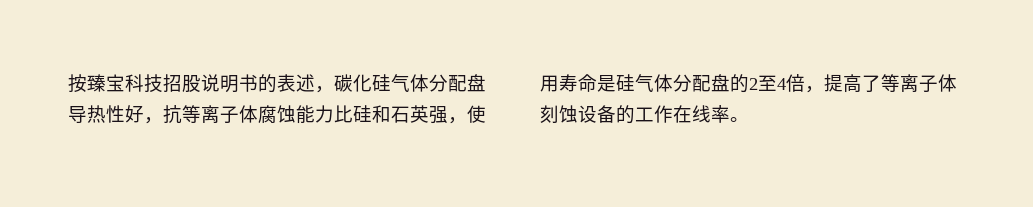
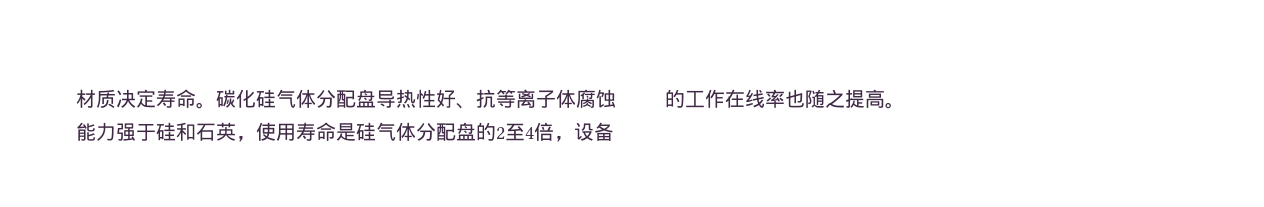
[68,74,334,93] 按臻宝科技招股说明书的表述， -> [76,89,216,109] 材质决定寿命。
[144,117,163,124] ， -> [456,103,476,109] 、
[334,105,353,123] 比 -> [116,123,156,141] 强于
[429,106,448,124] 强 -> (236, 131) none
[824,74,957,93] [540,105,578,124] 提高了等离子体刻蚀 -> (574, 139) none
(730, 114) none -> [785,89,885,108] 也随之提高

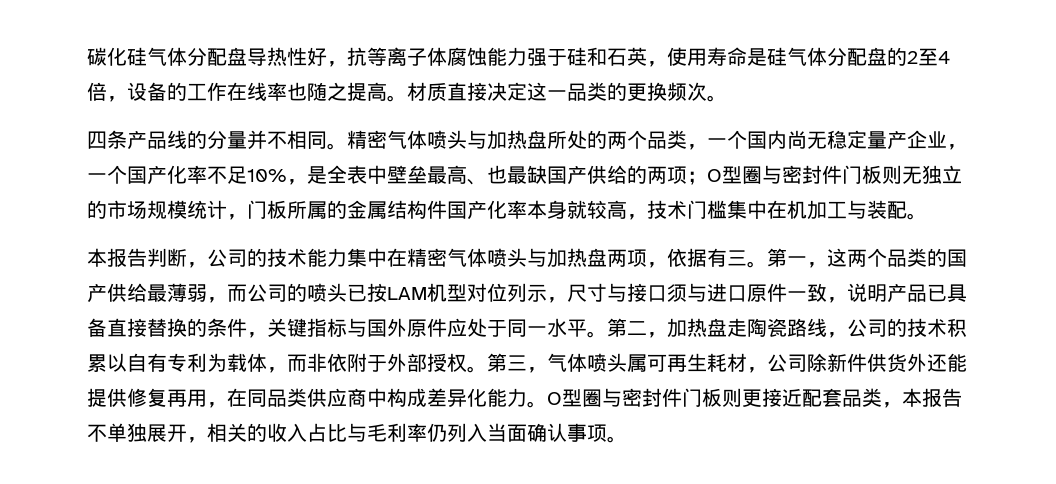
[76,89,216,109] 材质决定寿命。 -> (87, 56) none
[456,103,476,109] 、 -> [327,61,347,67] ，
(905, 105) none -> [407,82,727,102] [87,130,967,150] [87,165,962,185] [87,200,927,220] [87,248,967,268] [87,283,967,303] [87,318,967,338] [87,353,967,373] [87,388,962,408] [87,423,627,443] 材质直接决定这一品类的更换频次。 // 四条产品线的分量并不相同。精密气体喷头与加热盘所处的两个品类，一个国内尚无稳定量产企业，一个国产化率不足10%，是全表中壁垒最高、也最缺国产供给的两项；O型圈与密封件门板则无独立的市场规模统计，门板所属的金属结构件国产化率本身就较高，技术门槛集中在机加工与装配。 // 本报告判断，公司的技术能力集中在精密气体喷头与加热盘两项，依据有三。第一，这两个品类的国产供给最薄弱，而公司的喷头已按LAM机型对位列示，尺寸与接口须与进口原件一致，说明产品已具备直接替换的条件，关键指标与国外原件应处于同一水平。第二，加热盘走陶瓷路线，公司的技术积累以自有专利为载体，而非依附于外部授权。第三，气体喷头属可再生耗材，公司除新件供货外还能提供修复再用，在同品类供应商中构成差异化能力。O型圈与密封件门板则更接近配套品类，本报告不单独展开，相关的收入占比与毛利率仍列入当面确认事项。

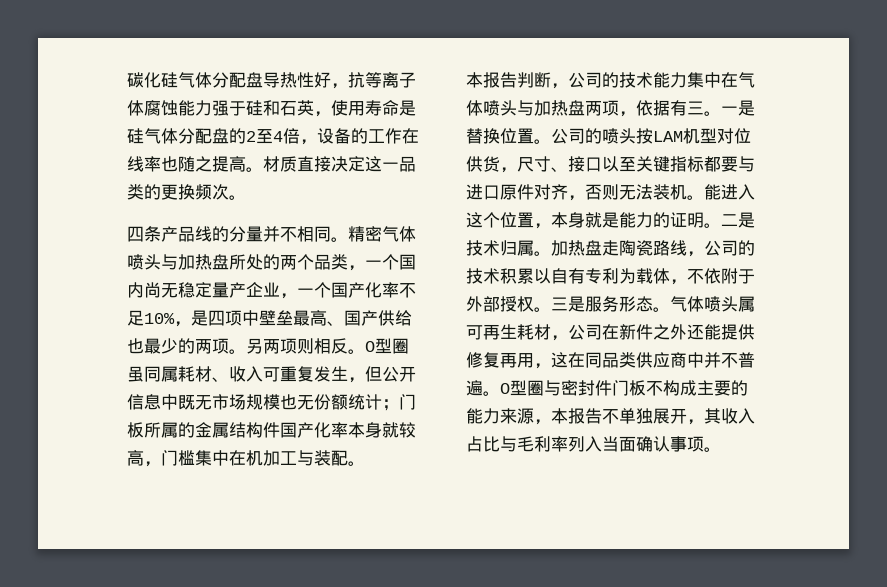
[327,165,367,184] 全表 -> [208,310,242,326] 四项
[487,165,962,185] [87,200,247,220] 也最缺国产供给的两项；O型圈与密封件门板则无独立的市场规模统计， -> [344,310,412,326] [127,338,409,354] [127,366,416,383] [127,394,399,411] 国产供给也最少的两项。另两项则相反。O型圈虽同属耗材、收入可重复发生，但公开信息中既无市场规模也无份额统计；
[647,200,687,219] 技术 -> (161, 464) none
[407,248,447,267] 精密 -> (738, 80) none
[767,248,967,268] [87,283,247,303] 第一，这两个品类的国产供给最薄弱，而 -> [721,100,755,116] [466,128,551,144] 一是替换位置。
[347,284,367,302] 已 -> (636, 136) none
[507,283,967,303] [87,318,667,338] 列示，尺寸与接口须与进口原件一致，说明产品已具备直接替换的条件，关键指标与国外原件应处于同一水平。第二， -> [466,156,755,173] [466,184,755,201] [466,212,755,229] [466,240,551,256] 供货，尺寸、接口以至关键指标都要与进口原件对齐，否则无法装机。能进入这个位置，本身就是能力的证明。二是技术归属。
[287,353,327,372] 而非 -> [687,269,704,284] 不
[487,353,547,373] 第三， -> [551,296,670,312] 三是服务形态。
[807,353,907,373] 除新件供货 -> [602,324,670,340] 在新件之
(227, 405) none -> [551,352,568,368] 这
[387,388,527,407] 构成差异化能力 -> [704,352,755,368] [466,380,483,396] 并不普遍
[722,388,882,407] 则更接近配套品类 -> [646,380,748,396] [466,408,534,424] 不构成主要的能力来源
[207,423,267,442] 相关的 -> [704,408,721,424] 其
[427,423,447,442] 仍 -> (568, 444) none

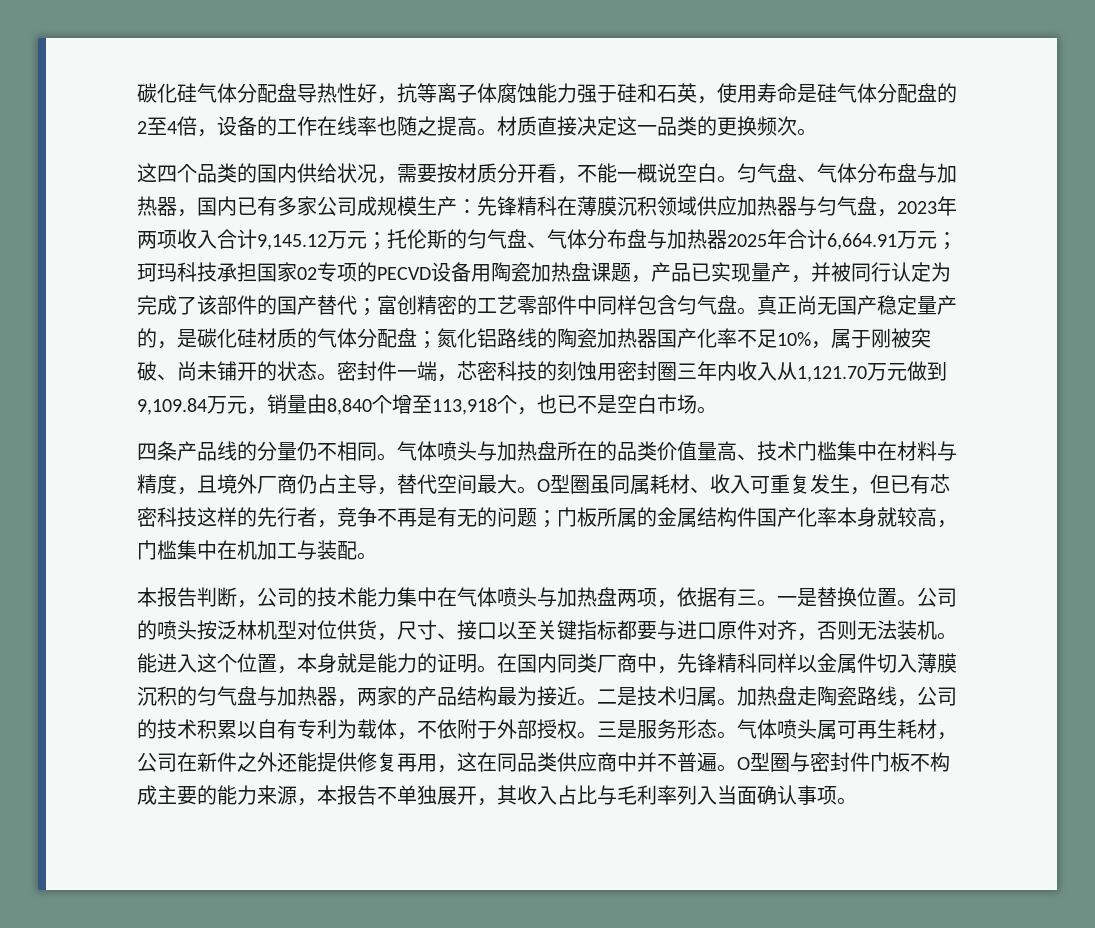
(246, 197) none -> [137,163,957,184] [137,196,957,217] [137,229,957,250] [137,262,951,283] [137,295,957,316] [137,328,931,349] [137,361,947,382] [137,394,717,415] // 这四个品类的国内供给状况，需要按材质分开看，不能一概说空白。匀气盘、气体分布盘与加热器，国内已有多家公司成规模生产：先锋精科在薄膜沉积领域供应加热器与匀气盘，2023年两项收入合计9,145.12万元；托伦斯的匀气盘、气体分布盘与加热器2025年合计6,664.91万元；珂玛科技承担国家02专项的PECVD设备用陶瓷加热盘课题，产品已实现量产，并被同行认定为完成了该部件的国产替代；富创精密的工艺零部件中同样包含匀气盘。真正尚无国产稳定量产的，是碳化硅材质的气体分配盘；氮化铝路线的陶瓷加热器国产化率不足10%，属于刚被突破、尚未铺开的状态。密封件一端，芯密科技的刻蚀用密封圈三年内收入从1,121.70万元做到9,109.84万元，销量由8,840个增至113,918个，也已不是空白市场。
[263,226,280,242] 并 -> [297,441,317,461] 仍
[348,226,382,242] 精密 -> (397, 457) none
[246,254,416,271] [127,282,416,299] [127,310,412,327] [127,338,348,354] 处的两个品类，一个国内尚无稳定量产企业，一个国产化率不足10%，是四项中壁垒最高、国产供给也最少的两项。另两项则相反 -> [577,441,957,461] [137,474,517,495] 在的品类价值量高、技术门槛集中在材料与精度，且境外厂商仍占主导，替代空间最大
[382,366,416,382] [127,394,382,410] 公开信息中既无市场规模也无份额统计 -> [890,474,950,494] [137,507,537,528] 已有芯密科技这样的先行者，竞争不再是有无的问题
[653,131,683,142] LAM -> [217,620,257,640] 泛林
(721, 225) none -> [497,653,957,674] [137,686,597,707] 在国内同类厂商中，先锋精科同样以金属件切入薄膜沉积的匀气盘与加热器，两家的产品结构最为接近。

